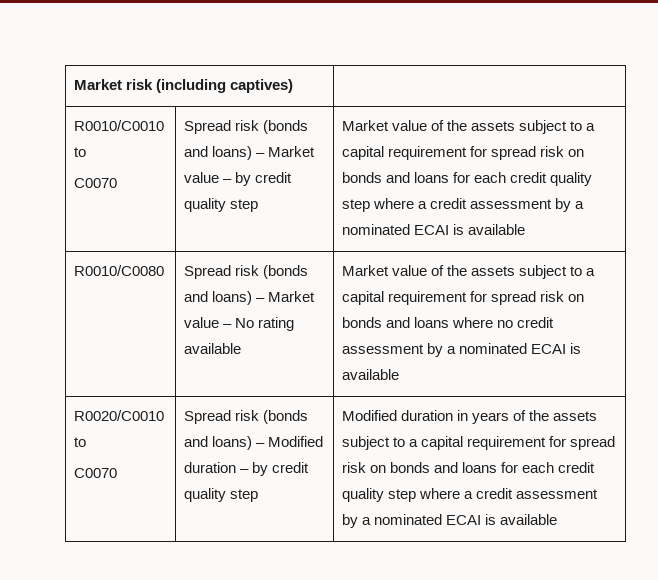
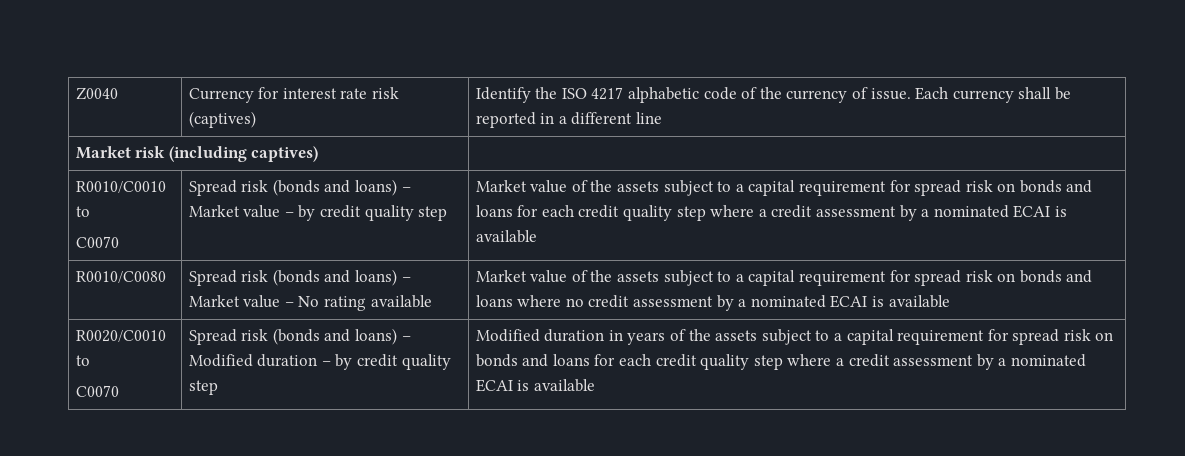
(74, 84) none -> [75,87,118,100] [188,87,400,103] [188,111,256,128] [475,87,1071,103] [475,112,663,128] Z0040 | Currency for interest rate risk (captives) | Identify the ISO 4217 alphabetic code of the currency of issue. Each currency shall be reported in a different line //

